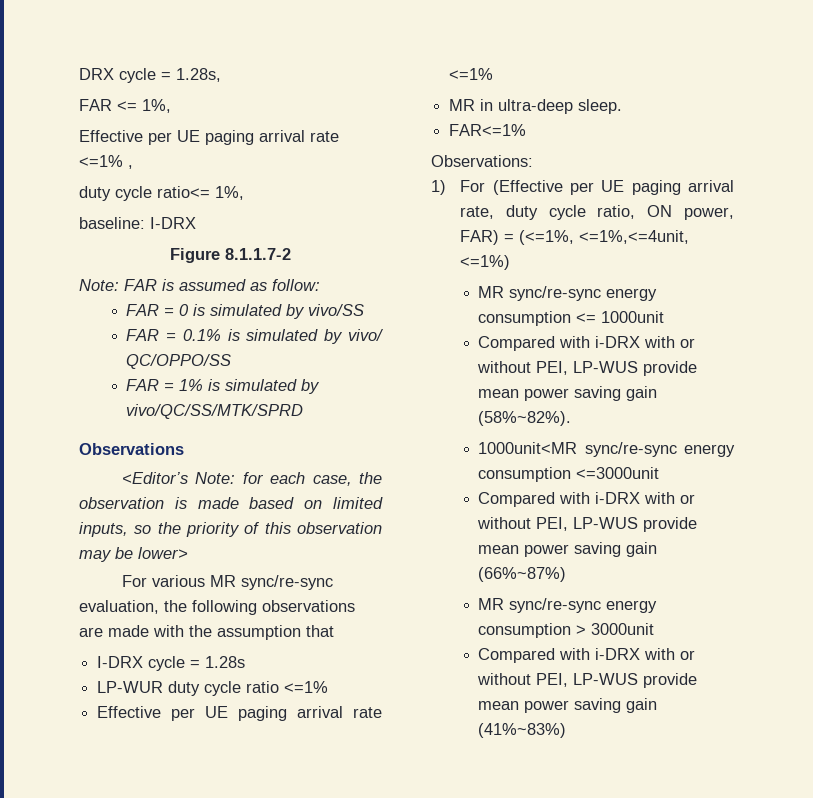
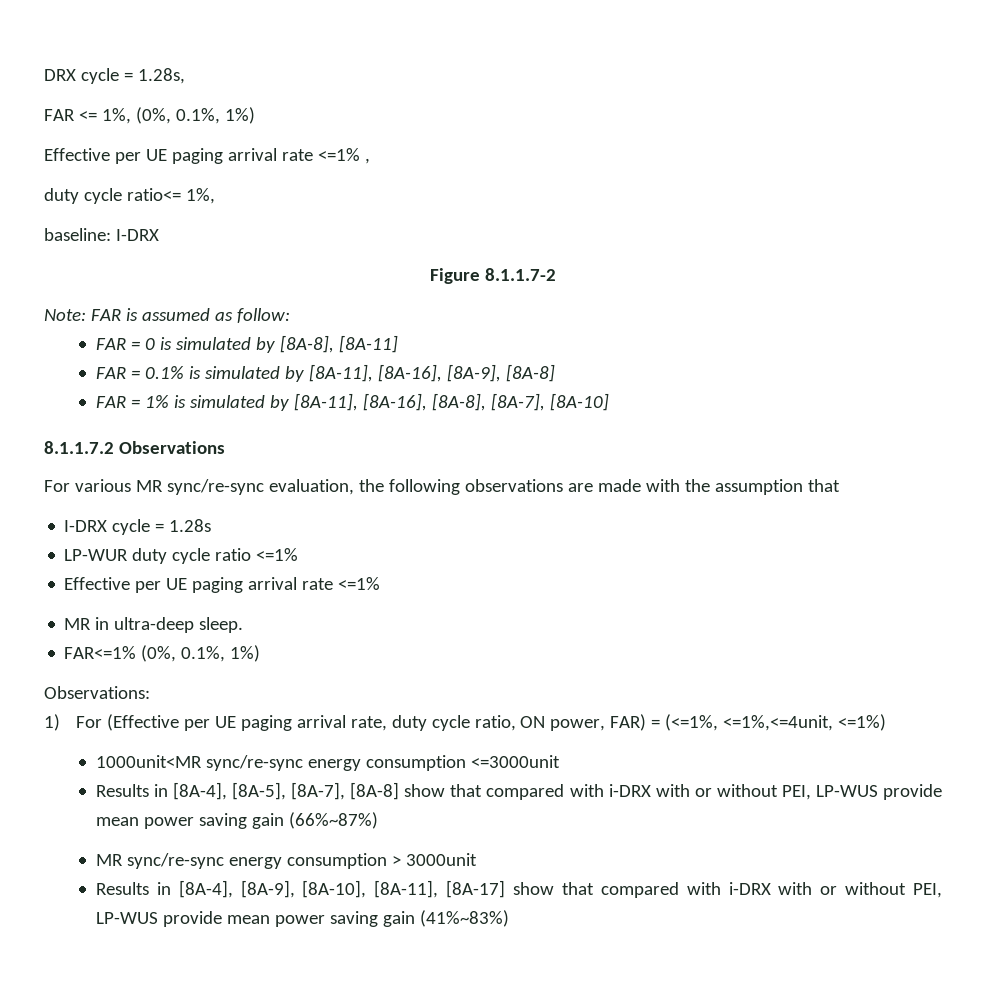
(171, 106) none -> [135,107,255,124] (0%, 0.1%, 1%)
[308,304,365,316] vivo/SS -> [279,335,398,353] [8A-8], [8A-11]
[348,329,383,341] [126,354,232,369] vivo/ QC/OPPO/SS -> [308,364,555,382] [8A-11], [8A-16], [8A-9], [8A-8]
[126,404,304,419] [79,443,184,455] [121,472,382,486] [79,497,383,509] [79,522,382,537] [79,547,188,562] vivo/QC/SS/MTK/SPRD // Observations // <Editor’s Note: for each case, the observation is made based on limited inputs, so the priority of this observation may be lower> -> [293,393,609,411] [44,441,225,454] [8A-11], [8A-16], [8A-8], [8A-7], [8A-10] // 8.1.1.7.2 Observations
(527, 130) none -> [141,645,261,662] (0%, 0.1%, 1%)
[478,286,658,301] [478,311,665,326] [478,336,696,351] [477,361,698,376] [478,386,658,401] [478,411,572,426] // MR sync/re-sync energy consumption <= 1000unit // Compared with i-DRX with or without PEI, LP-WUS provide mean power saving gain (58%~82%). -> (887, 722) none
[478,492,556,507] Compared -> [95,782,565,800] Results in [8A-4], [8A-5], [8A-7], [8A-8] show that compared
[478,648,556,663] Compared -> [95,880,679,898] Results in [8A-4], [8A-9], [8A-10], [8A-11], [8A-17] show that compared

